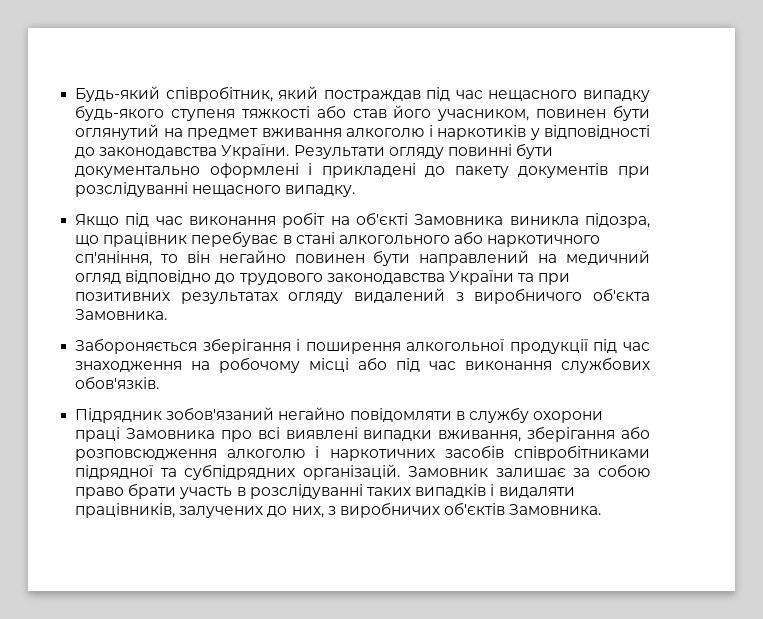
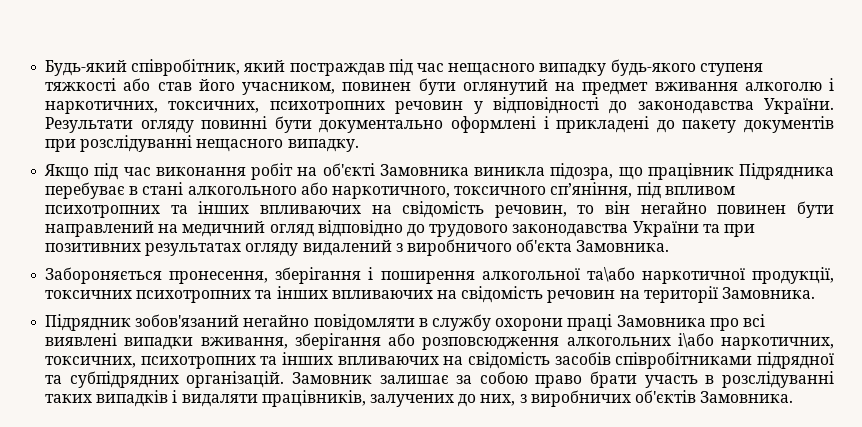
[437,125,527,140] наркотиків -> [45,101,464,114] наркотичних, токсичних, психотропних речовин
(188, 239) none -> [738,163,834,180] Підрядника
[487,235,601,247] [75,251,153,266] наркотичного сп'яніння, -> [331,182,735,199] [45,201,567,218] наркотичного, токсичного сп’яніння, під впливом психотропних та інших впливаючих на свідомість речовин,
(198, 346) none -> [169,271,269,284] пронесення,
[509,339,650,354] [75,357,650,373] [75,376,160,389] продукції під час знаходження на робочому місці або під час виконання службових обов'язків. -> [586,267,834,284] [45,286,815,303] та\або наркотичної продукції, токсичних психотропних та інших впливаючих на свідомість речовин на території Замовника.
[227,446,435,461] алкоголю і наркотичних -> [566,333,834,350] [45,352,551,369] алкогольних і\або наркотичних, токсичних, психотропних та інших впливаючих на свідомість

